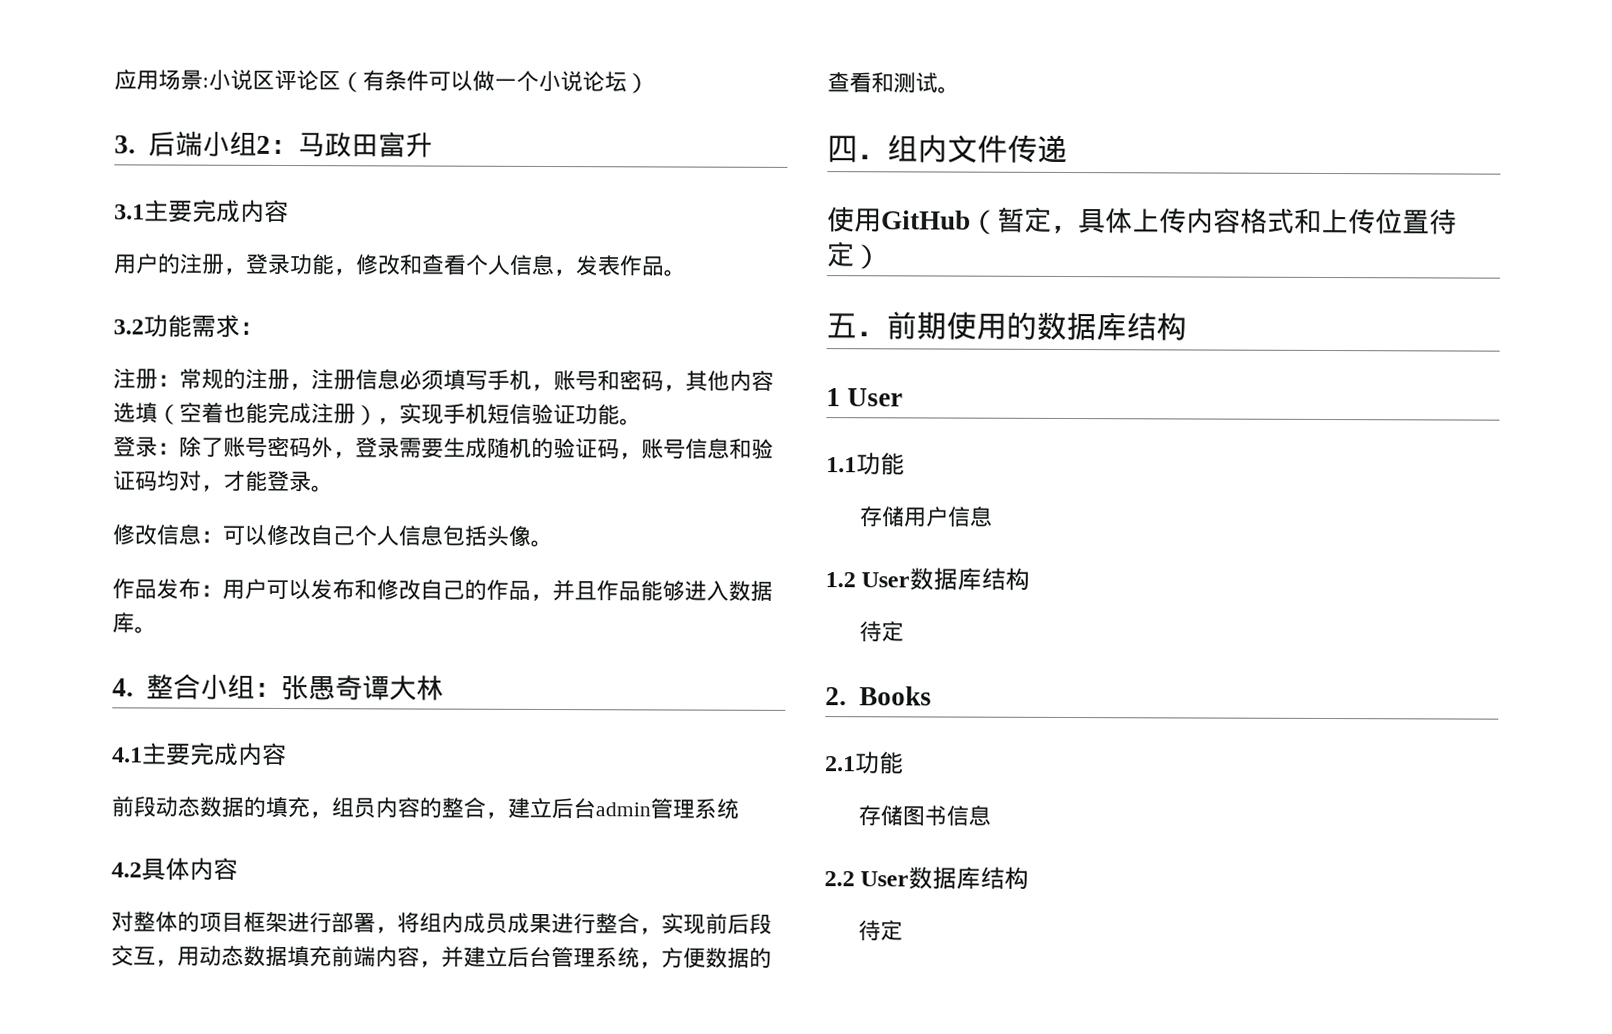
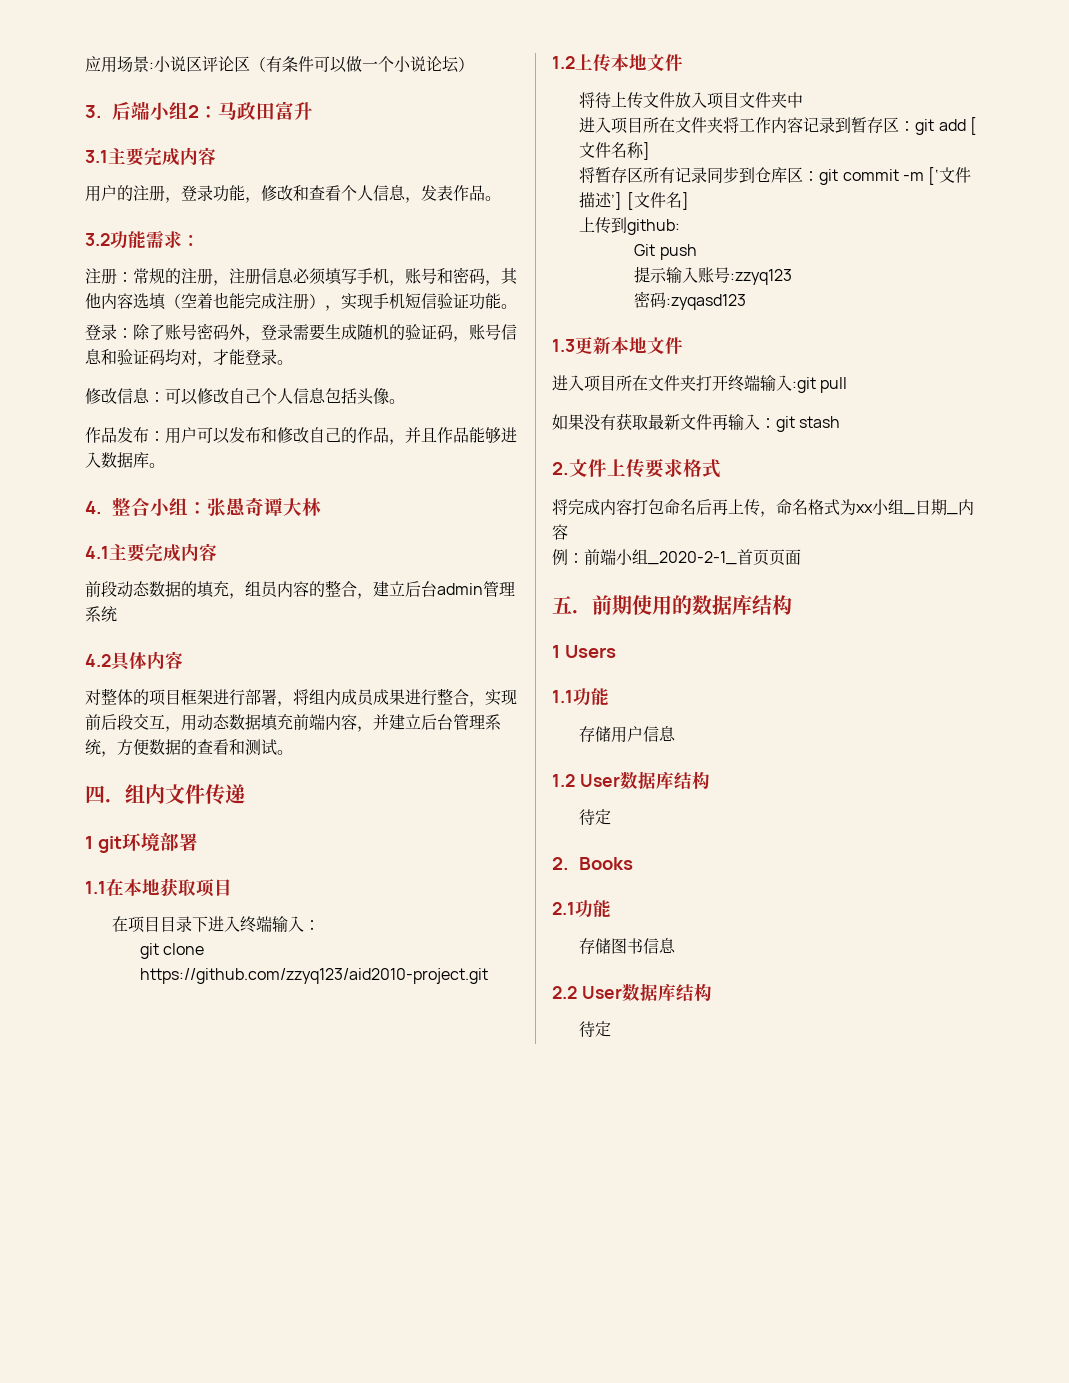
[827,206,1457,235] [826,241,882,270] 使用GitHub（暂定，具体上传内容格式和上传位置待定） -> [85,832,198,853] [85,878,232,897] [112,916,321,933] [139,943,205,959] [139,968,488,984] [552,54,683,72] [579,92,804,109] [579,117,978,135] [579,142,651,160] [579,167,972,185] [579,192,689,210] [579,217,681,235] [634,244,697,260] [634,266,793,285] [634,291,747,310] [552,337,683,354] [552,375,848,393] [552,413,841,432] [552,459,721,478] [552,499,974,517] [552,524,568,540] [552,549,801,566] 1 git环境部署 // 1.1在本地获取项目 // 在项目目录下进入终端输入： // git clone https://github.com/zzyq123/aid2010-project.git // 1.2上传本地文件 // 将待上传文件放入项目文件夹中 // 进入项目所在文件夹将工作内容记录到暂存区：git add [文件名称] // 将暂存区所有记录同步到仓库区：git commit -m [‘文件描述’] [文件名] // 上传到github: // Git push // 提示输入账号:zzyq123 // 密码:zyqasd123 // 1.3更新本地文件 // 进入项目所在文件夹打开终端输入:git pull // 如果没有获取最新文件再输入：git stash // 2.文件上传要求格式 // 将完成内容打包命名后再上传，命名格式为xx小组_日期_内容 // 例：前端小组_2020-2-1_首页页面
[847,388,904,407] User -> [564,645,616,658] Users

